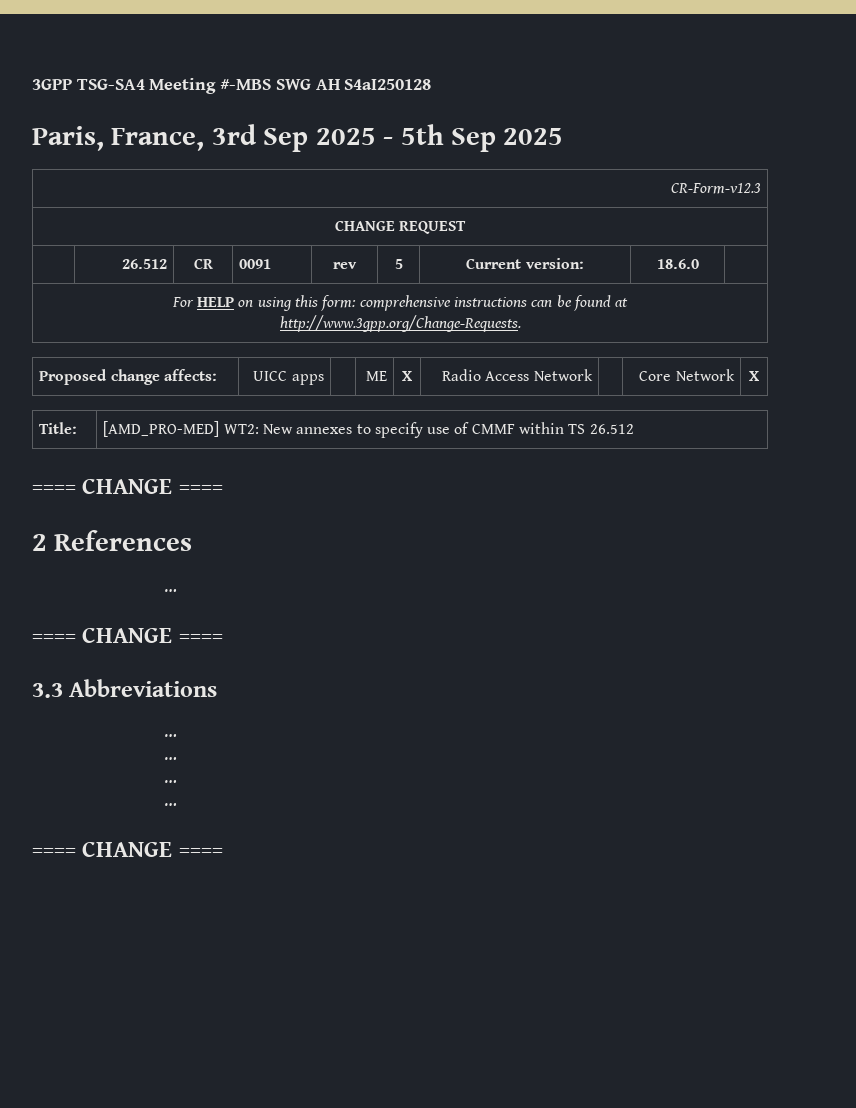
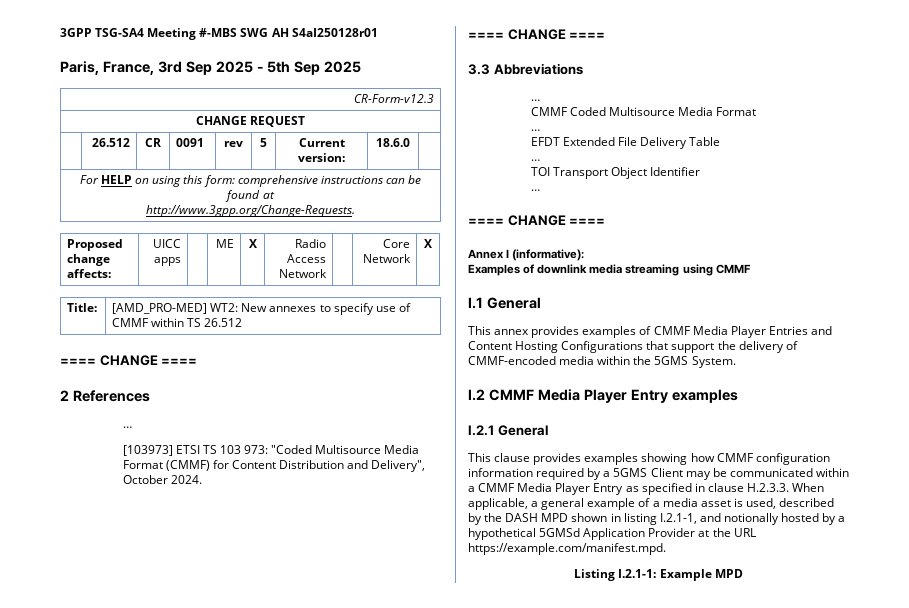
[344,79,432,90] S4aI250128 -> [291,28,378,37] S4aI250128r01
(178, 590) none -> [122,445,420,456] [122,460,426,472] [122,475,202,484] // [103973] ETSI TS 103 973: "Coded Multisource Media Format (CMMF) for Content Distribution and Delivery", October 2024.
[164,757,178,760] [164,780,178,783] [164,803,178,806] [32,842,223,857] … // … // … // ==== CHANGE ==== -> [530,107,756,116] [530,129,540,131] [530,137,720,149] [530,159,540,161] [530,167,700,179] [530,189,540,191] [468,215,606,226] [468,249,585,261] [468,264,751,276] [468,297,541,309] [468,326,832,338] [468,341,798,353] [468,356,736,368] [468,389,738,403] [468,425,548,436] [468,453,830,465] [468,468,849,480] [468,483,825,495] [468,498,835,510] [468,513,846,525] [468,528,756,540] [468,543,666,555] [574,569,743,581] CMMF Coded Multisource Media Format // … // EFDT Extended File Delivery Table // … // TOI Transport Object Identifier // … // ==== CHANGE ==== // Annex I (informative): // Examples of downlink media streaming using CMMF // I.1 General // This annex provides examples of CMMF Media Player Entries and Content Hosting Configurations that support the delivery of CMMF-encoded media within the 5GMS System. // I.2 CMMF Media Player Entry examples // I.2.1 General // This clause provides examples showing how CMMF configuration information required by a 5GMS Client may be communicated within a CMMF Media Player Entry as specified in clause H.2.3.3. When applicable, a general example of a media asset is used, described by the DASH MPD shown in listing I.2.1-1, and notionally hosted by a hypothetical 5GMSd Application Provider at the URL https://example.com/manifest.mpd. // Listing I.2.1-1: Example MPD

